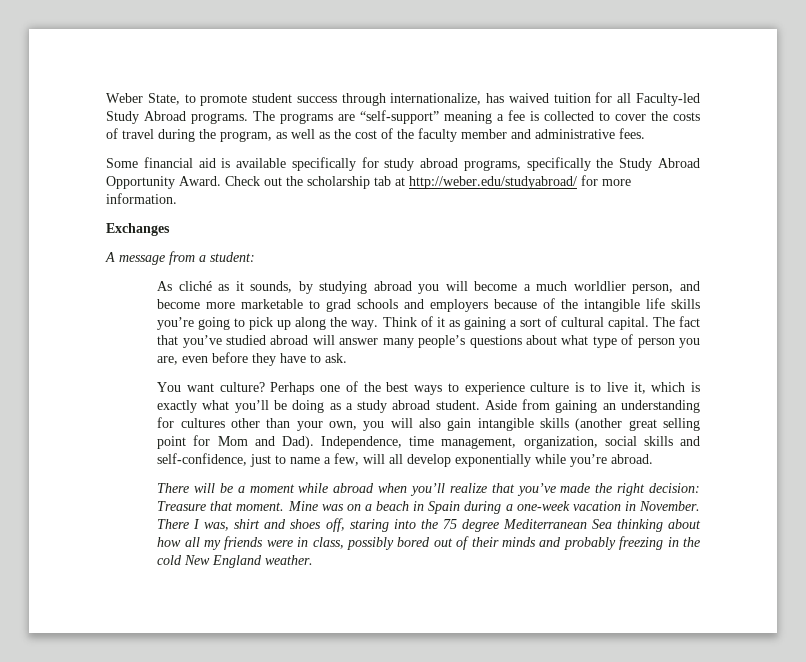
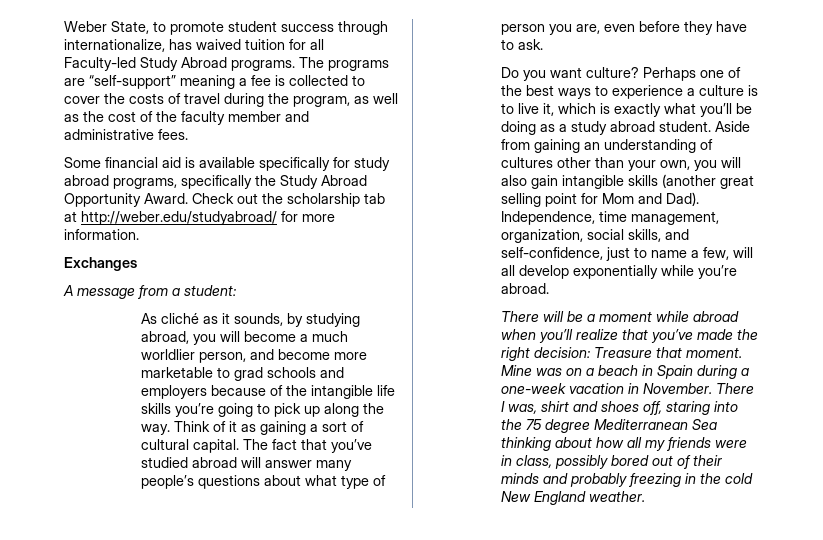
[373,281,412,291] abroad -> [141,331,190,344] abroad,
[157,382,182,392] You -> [501,67,547,81] Do you
(525, 388) none -> [687,88,696,96] a
[157,417,175,428] for -> [700,139,714,150] of
[643,436,673,446] skills -> [628,229,662,242] skills,

